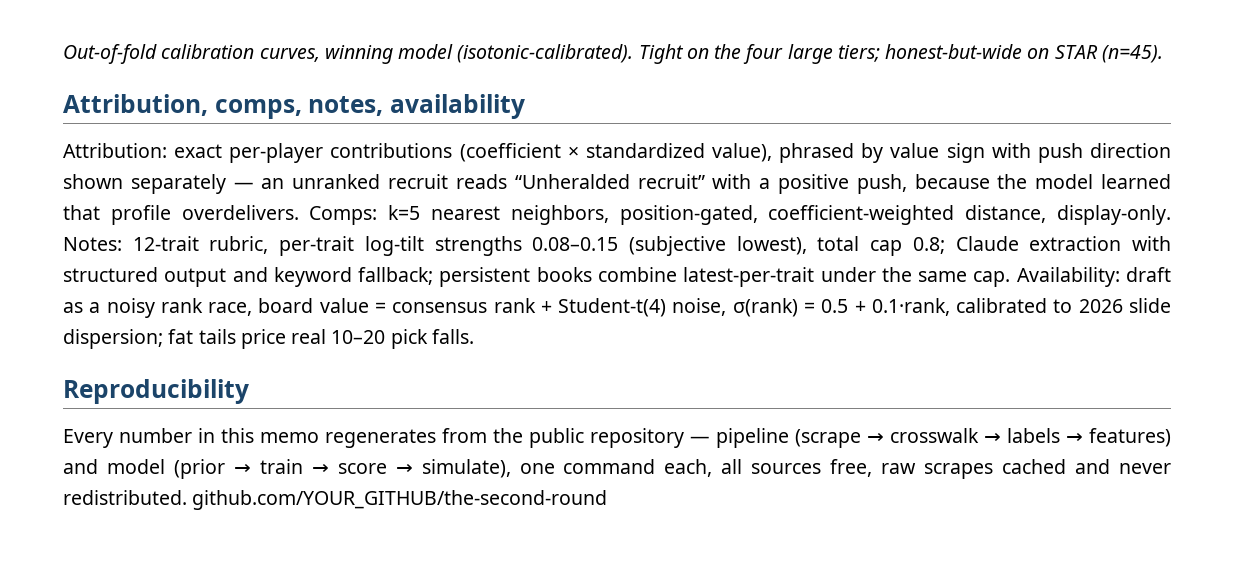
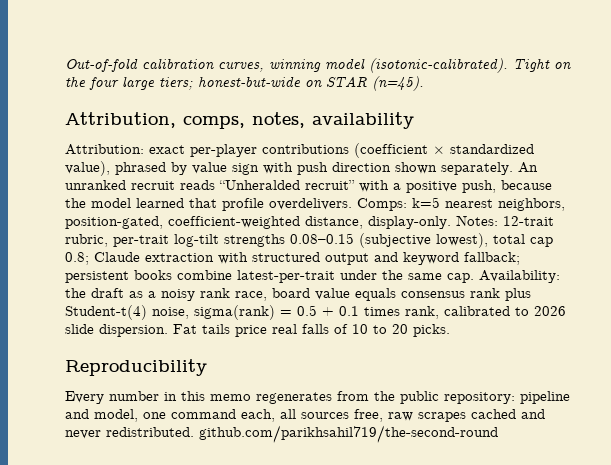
[130,174,285,194] separately — an -> [441,162,538,175] separately. An
(1120, 277) none -> [65,288,86,298] the
[374,302,386,313] = -> [355,288,396,301] equals
[540,301,552,313] + -> [505,288,531,301] plus
[732,298,798,317] σ(rank) -> [194,305,275,320] sigma(rank)
[871,298,950,316] 0.1·rank, -> [339,306,439,319] 0.1 times rank,
[63,329,194,349] dispersion; fat -> [99,324,197,337] dispersion. Fat
[331,329,474,349] 10–20 pick falls. -> [302,324,450,337] falls of 10 to 20 picks.
[590,428,1171,448] [63,459,511,479] repository — pipeline (scrape → crosswalk → labels → features) and model (prior → train → score → simulate), -> [444,391,570,404] [65,409,138,422] repository: pipeline and model,
[192,490,608,510] github.com/YOUR_GITHUB/the-second-round -> [199,425,498,443] github.com/parikhsahil719/the-second-round

